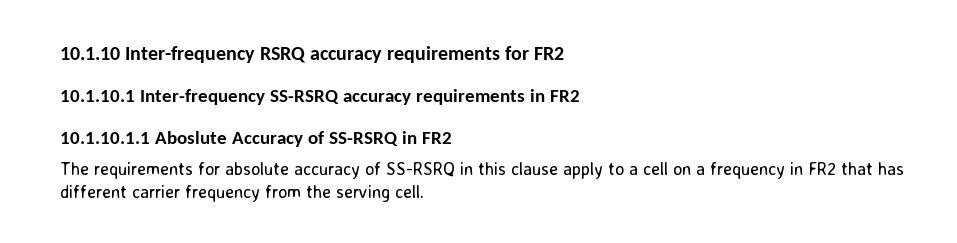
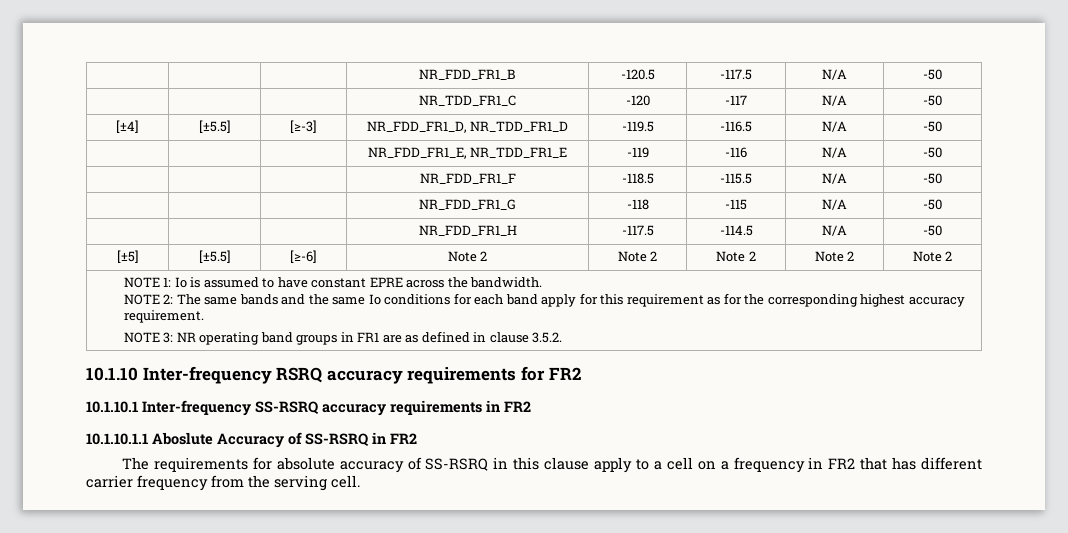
(60, 53) none -> [419,69,516,80] [620,69,655,80] [720,69,753,80] [822,69,848,80] [923,69,943,80] [419,95,516,106] [625,95,650,106] [725,95,748,105] [822,95,848,106] [923,95,943,106] [116,120,139,133] [198,120,231,133] [290,120,317,133] [366,121,569,133] [621,121,654,132] [720,121,753,132] [822,121,848,132] [923,121,943,132] [367,147,568,159] [626,147,649,158] [725,147,748,158] [822,147,848,158] [923,147,943,158] [419,173,516,184] [621,173,654,184] [720,173,753,184] [822,173,848,184] [923,173,943,184] [419,199,516,210] [626,199,649,210] [725,199,748,210] [822,199,848,210] [923,199,943,210] [418,225,517,236] [621,225,654,236] [719,225,753,236] [822,225,848,236] [923,225,943,236] [116,250,139,263] [198,250,231,263] [290,250,317,263] [447,251,488,262] [617,251,658,262] [716,251,756,262] [814,251,855,262] [912,251,953,262] [123,277,543,288] [123,293,965,307] [123,310,204,323] [123,331,563,345] | | | NR_FDD_FR1_B | -120.5 | -117.5 | N/A | -50 // | | | NR_TDD_FR1_C | -120 | -117 | N/A | -50 // [±4] | [±5.5] | [≥-3] | NR_FDD_FR1_D, NR_TDD_FR1_D | -119.5 | -116.5 | N/A | -50 // | | | NR_FDD_FR1_E, NR_TDD_FR1_E | -119 | -116 | N/A | -50 // | | | NR_FDD_FR1_F | -118.5 | -115.5 | N/A | -50 // | | | NR_FDD_FR1_G | -118 | -115 | N/A | -50 // | | | NR_FDD_FR1_H | -117.5 | -114.5 | N/A | -50 // [±5] | [±5.5] | [≥-6] | Note 2 | Note 2 | Note 2 | Note 2 | Note 2 // NOTE 1: Io is assumed to have constant EPRE across the bandwidth. // NOTE 2: The same bands and the same Io conditions for each band apply for this requirement as for the corresponding highest accuracy requirement. // NOTE 3: NR operating band groups in FR1 are as defined in clause 3.5.2. //

